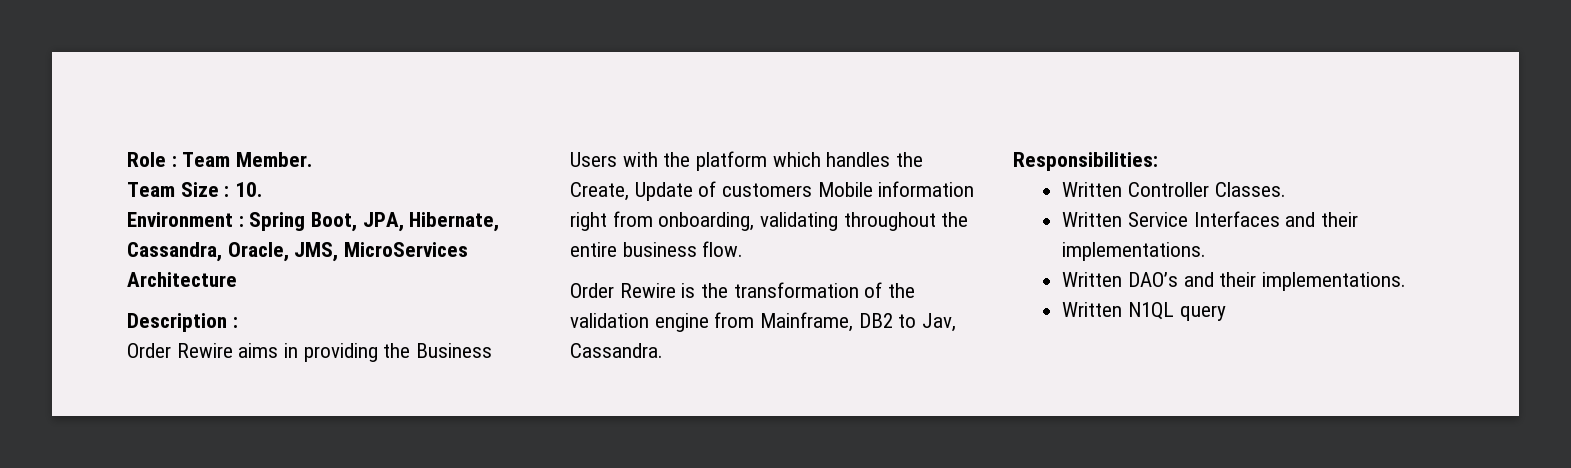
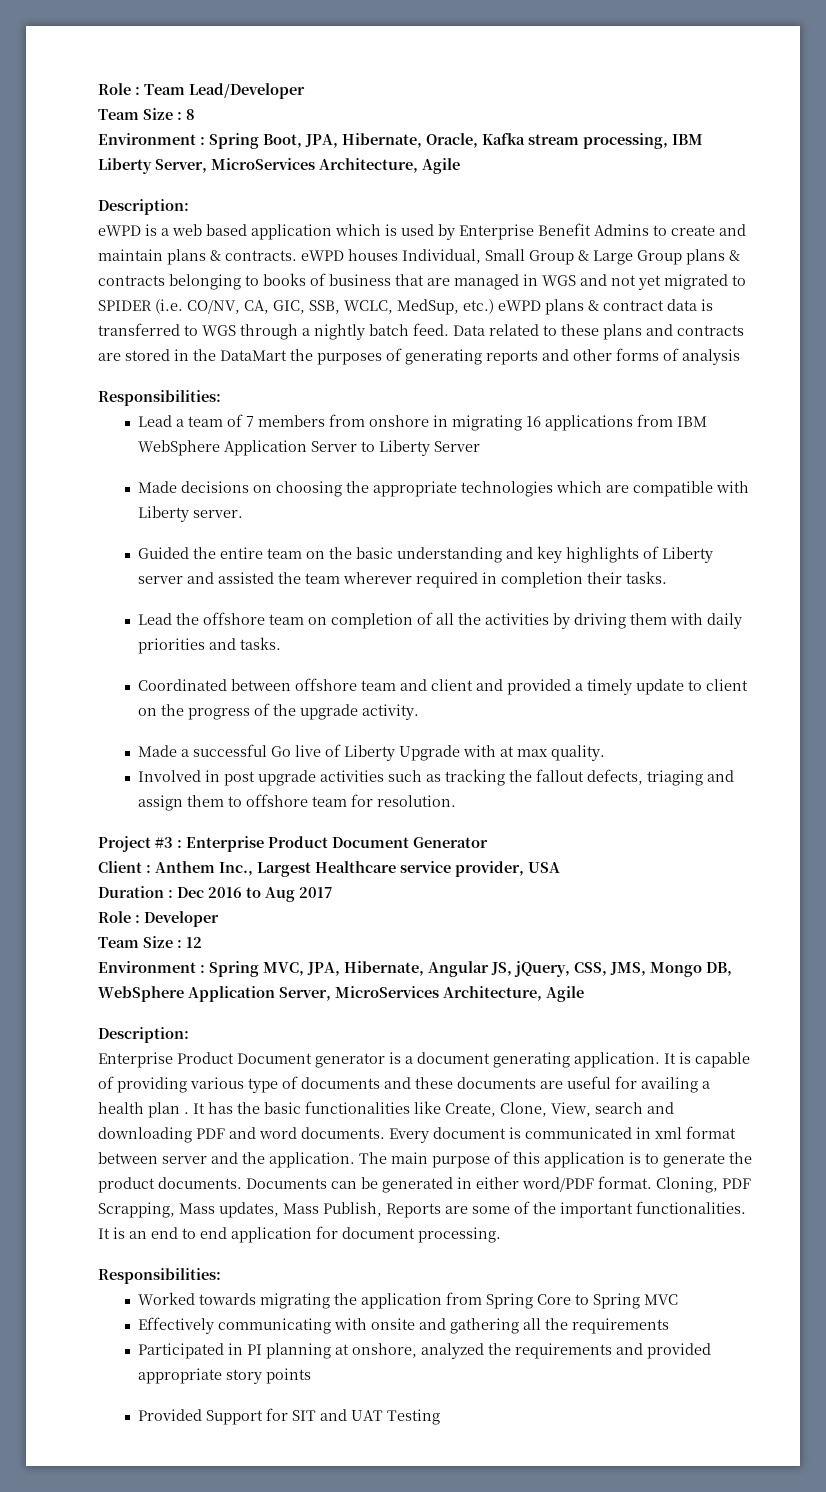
[236,152,313,167] [127,182,263,197] Member. // Team Size : 10. -> [189,83,305,99] [98,108,195,120] Lead/Developer // Team Size : 8
[127,242,469,262] [127,272,237,287] [127,313,238,332] [127,343,493,362] [570,151,924,171] [570,181,975,201] [570,211,969,231] [570,241,744,257] [570,282,916,298] [570,312,957,332] [570,343,663,358] [1013,152,1158,171] [1062,182,1286,197] [1062,211,1358,227] [1062,242,1207,261] [1062,272,1406,291] [1062,302,1226,321] Cassandra, Oracle, JMS, MicroServices Architecture // Description : // Order Rewire aims in providing the Business Users with the platform which handles the Create, Update of customers Mobile information right from onboarding, validating throughout the entire business flow. // Order Rewire is the transformation of the validation engine from Mainframe, DB2 to Jav, Cassandra. // Responsibilities: // Written Controller Classes. // Written Service Interfaces and their implementations. // Written DAO’s and their implementations. // Written N1QL query -> [426,133,703,149] [98,158,460,174] [98,199,189,215] [98,223,746,240] [98,249,740,265] [98,273,746,290] [98,299,713,315] [98,323,744,340] [98,348,740,365] [98,390,221,406] [138,414,708,431] [138,440,481,456] [138,481,750,497] [138,506,244,522] [138,546,714,563] [138,571,668,588] [138,612,743,629] [138,637,282,654] [138,678,749,695] [138,703,420,720] [138,744,606,761] [138,769,735,786] [138,794,457,811] [98,836,488,852] [98,861,560,877] [98,886,333,902] [98,911,219,927] [98,936,202,948] [98,961,732,977] [98,986,584,1002] [98,1027,189,1043] [98,1052,750,1068] [98,1076,710,1093] [98,1101,674,1118] [98,1126,736,1143] [98,1151,752,1168] [98,1176,751,1193] [98,1201,746,1218] [98,1226,501,1243] [98,1268,221,1284] [138,1292,679,1309] [138,1317,670,1334] [138,1343,712,1359] [138,1368,312,1384] [138,1408,441,1425] Oracle, Kafka stream processing, IBM Liberty Server, MicroServices Architecture, Agile // Description: // eWPD is a web based application which is used by Enterprise Benefit Admins to create and maintain plans & contracts. eWPD houses Individual, Small Group & Large Group plans & contracts belonging to books of business that are managed in WGS and not yet migrated to SPIDER (i.e. CO/NV, CA, GIC, SSB, WCLC, MedSup, etc.) eWPD plans & contract data is transferred to WGS through a nightly batch feed. Data related to these plans and contracts are stored in the DataMart the purposes of generating reports and other forms of analysis // Responsibilities: // Lead a team of 7 members from onshore in migrating 16 applications from IBM WebSphere Application Server to Liberty Server // Made decisions on choosing the appropriate technologies which are compatible with Liberty server. // Guided the entire team on the basic understanding and key highlights of Liberty server and assisted the team wherever required in completion their tasks. // Lead the offshore team on completion of all the activities by driving them with daily priorities and tasks. // Coordinated between offshore team and client and provided a timely update to client on the progress of the upgrade activity. // Made a successful Go live of Liberty Upgrade with at max quality. // Involved in post upgrade activities such as tracking the fallout defects, triaging and assign them to offshore team for resolution. // Project #3 : Enterprise Product Document Generator // Client : Anthem Inc., Largest Healthcare service provider, USA // Duration : Dec 2016 to Aug 2017 // Role : Developer // Team Size : 12 // Environment : Spring MVC, JPA, Hibernate, Angular JS, jQuery, CSS, JMS, Mongo DB, WebSphere Application Server, MicroServices Architecture, Agile // Description: // Enterprise Product Document generator is a document generating application. It is capable of providing various type of documents and these documents are useful for availing a health plan . It has the basic functionalities like Create, Clone, View, search and downloading PDF and word documents. Every document is communicated in xml format between server and the application. The main purpose of this application is to generate the product documents. Documents can be generated in either word/PDF format. Cloning, PDF Scrapping, Mass updates, Mass Publish, Reports are some of the important functionalities. It is an end to end application for document processing. // Responsibilities: // Worked towards migrating the application from Spring Core to Spring MVC // Effectively communicating with onsite and gathering all the requirements // Participated in PI planning at onshore, analyzed the requirements and provided appropriate story points // Provided Support for SIT and UAT Testing

